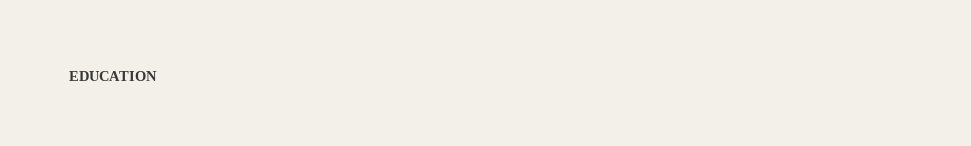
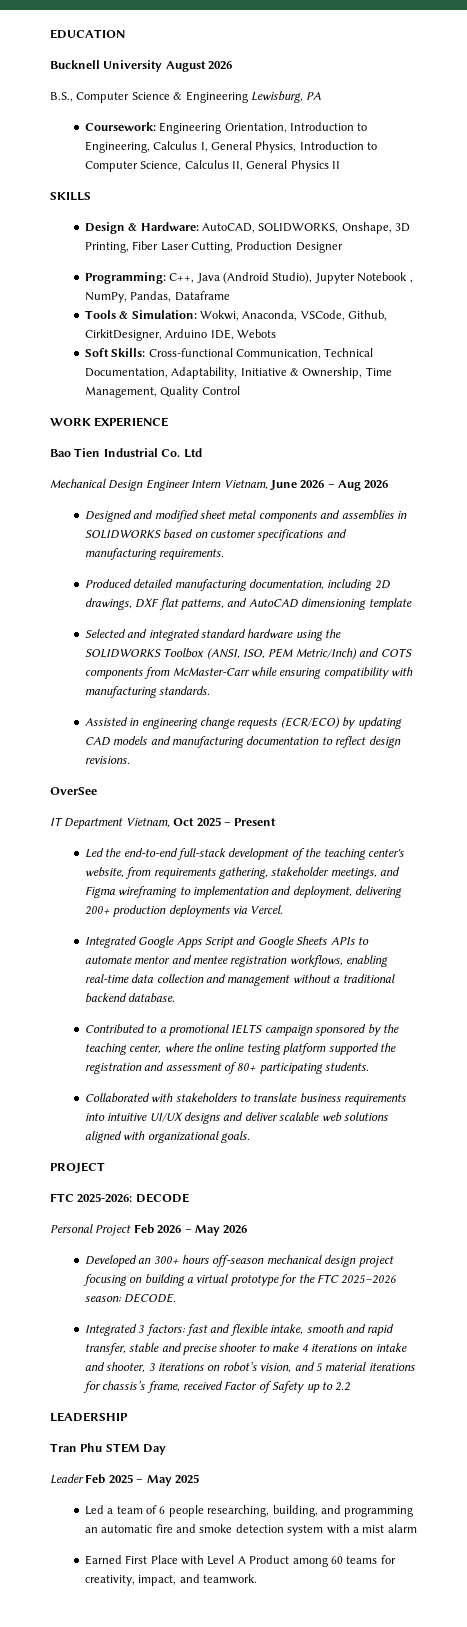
(157, 76) none -> [50,60,233,72] [50,91,322,103] [84,122,368,134] [84,141,378,153] [84,160,341,172] [50,192,91,201] [84,222,411,234] [84,241,343,253] [84,272,413,284] [84,291,230,303] [84,310,388,321] [84,329,277,341] [84,348,374,359] [84,367,392,379] [84,386,240,398] [50,417,169,427] [50,448,202,458] [50,479,389,491] [84,510,407,522] [84,529,347,541] [84,548,225,560] [84,579,391,591] [84,598,412,610] [84,629,342,641] [84,648,412,660] [84,667,414,679] [84,686,211,698] [84,717,402,729] [84,736,401,748] [84,756,130,764] [50,787,97,795] [50,817,277,829] [84,848,404,860] [84,867,401,879] [84,886,403,898] [84,905,284,917] [84,936,369,948] [84,955,389,967] [84,974,395,986] [84,993,176,1003] [84,1024,399,1036] [84,1043,396,1055] [84,1062,370,1074] [84,1093,407,1105] [84,1112,388,1124] [84,1131,251,1143] [50,1162,105,1174] [50,1193,189,1203] [50,1224,248,1236] [84,1255,394,1267] [82,1274,398,1286] [84,1293,177,1303] [84,1324,395,1336] [84,1343,407,1355] [84,1362,415,1373] [82,1381,351,1393] [50,1412,128,1422] [50,1443,167,1455] [50,1474,199,1486] [84,1505,414,1517] [84,1524,417,1536] [84,1555,396,1567] [84,1574,258,1586] // Bucknell University August 2026 // B.S., Computer Science & Engineering Lewisburg, PA // Coursework: Engineering Orientation, Introduction to Engineering, Calculus I, General Physics, Introduction to Computer Science, Calculus II, General Physics II // SKILLS // Design & Hardware: AutoCAD, SOLIDWORKS, Onshape, 3D Printing, Fiber Laser Cutting, Production Designer // Programming: C++, Java (Android Studio), Jupyter Notebook , NumPy, Pandas, Dataframe // Tools & Simulation: Wokwi, Anaconda, VSCode, Github, CirkitDesigner, Arduino IDE, Webots // Soft Skills: Cross-functional Communication, Technical Documentation, Adaptability, Initiative & Ownership, Time Management, Quality Control // WORK EXPERIENCE // Bao Tien Industrial Co. Ltd // Mechanical Design Engineer Intern Vietnam, June 2026 – Aug 2026 // Designed and modified sheet metal components and assemblies in SOLIDWORKS based on customer specifications and manufacturing requirements. // Produced detailed manufacturing documentation, including 2D drawings, DXF flat patterns, and AutoCAD dimensioning template // Selected and integrated standard hardware using the SOLIDWORKS Toolbox (ANSI, ISO, PEM Metric/Inch) and COTS components from McMaster-Carr while ensuring compatibility with manufacturing standards. // Assisted in engineering change requests (ECR/ECO) by updating CAD models and manufacturing documentation to reflect design revisions. // OverSee // IT Department Vietnam, Oct 2025 – Present // Led the end-to-end full-stack development of the teaching center's website, from requirements gathering, stakeholder meetings, and Figma wireframing to implementation and deployment, delivering 200+ production deployments via Vercel. // Integrated Google Apps Script and Google Sheets APIs to automate mentor and mentee registration workflows, enabling real-time data collection and management without a traditional backend database. // Contributed to a promotional IELTS campaign sponsored by the teaching center, where the online testing platform supported the registration and assessment of 80+ participating students. // Collaborated with stakeholders to translate business requirements into intuitive UI/UX designs and deliver scalable web solutions aligned with organizational goals. // PROJECT // FTC 2025-2026: DECODE // Personal Project Feb 2026 – May 2026 // Developed an 300+ hours off-season mechanical design project focusing on building a virtual prototype for the FTC 2025–2026 season: DECODE. // Integrated 3 factors: fast and flexible intake, smooth and rapid transfer, stable and precise shooter to make 4 iterations on intake and shooter, 3 iterations on robot’s vision, and 5 material iterations for chassis’s frame, received Factor of Safety up to 2.2 // LEADERSHIP // Tran Phu STEM Day // Leader Feb 2025 – May 2025 // Led a team of 6 people researching, building, and programming an automatic fire and smoke detection system with a mist alarm // Earned First Place with Level A Product among 60 teams for creativity, impact, and teamwork.

